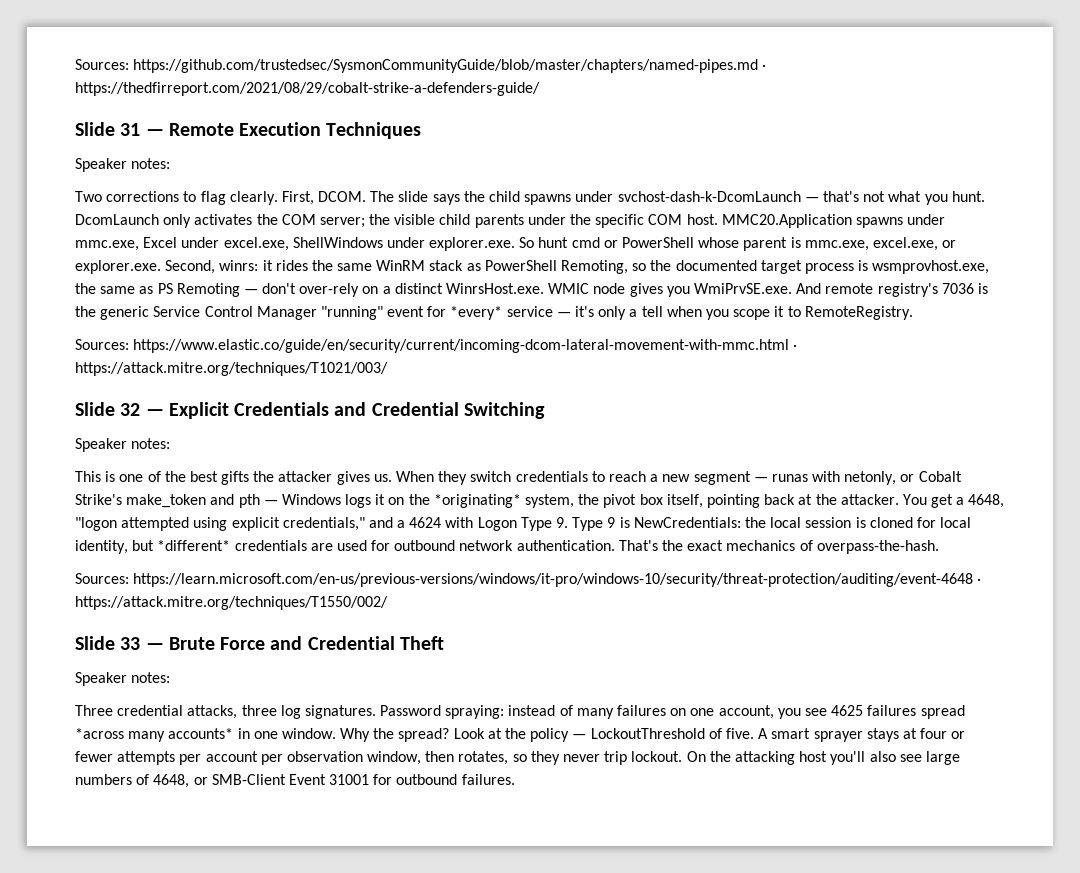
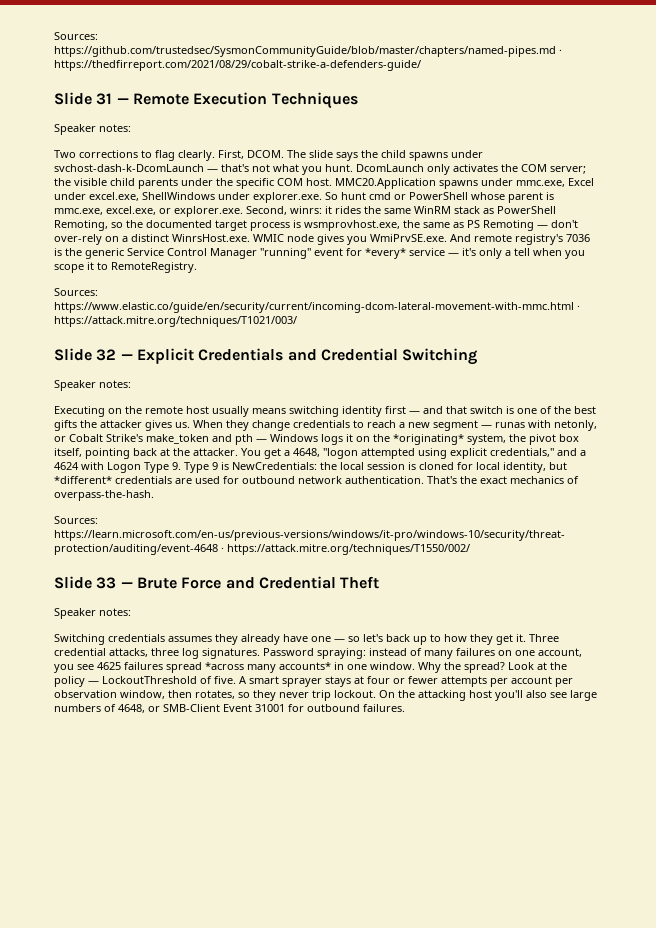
[75,471,101,482] This -> [54,406,503,417] Executing on the remote host usually means switching identity first — and that switch
[470,471,512,482] switch -> [252,420,290,431] change
(171, 677) none -> [54,634,526,645] Switching credentials assumes they already have one — so let's back up to how they get it.

